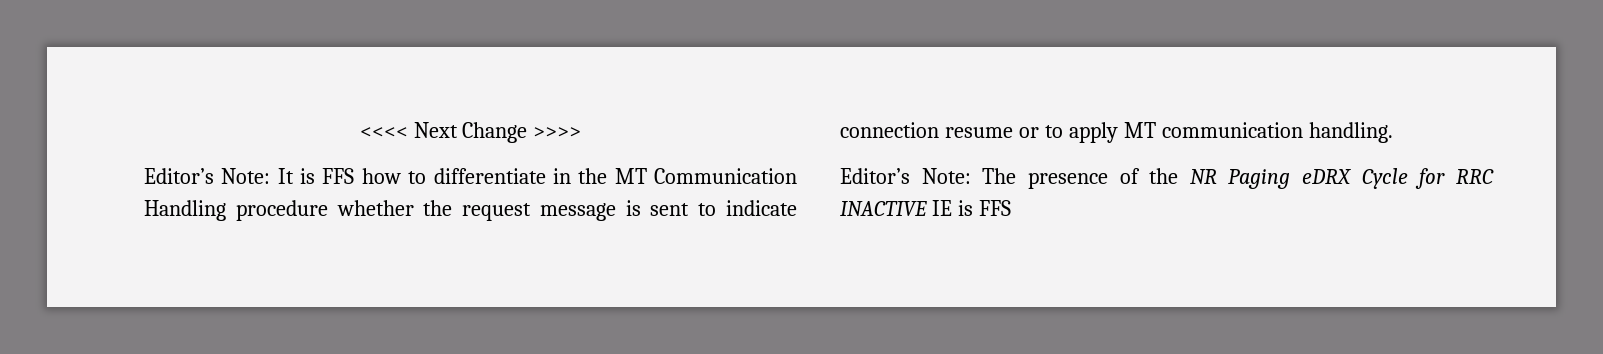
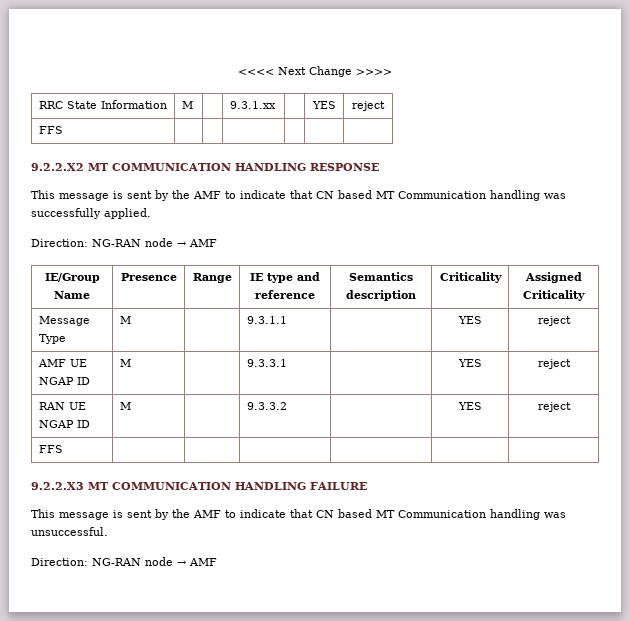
[144,168,798,184] [144,200,797,221] [840,122,1393,143] [840,168,1494,189] [840,200,1011,216] // Editor’s Note: It is FFS how to differentiate in the MT Communication Handling procedure whether the request message is sent to indicate connection resume or to apply MT communication handling. // Editor’s Note: The presence of the NR Paging eDRX Cycle for RRC INACTIVE IE is FFS -> [38,100,167,109] [181,101,193,109] [229,101,276,109] [311,101,336,109] [352,101,385,111] [38,126,63,134] [31,163,379,171] [31,190,566,201] [31,208,151,219] [31,238,217,247] [44,273,100,283] [54,291,90,299] [120,273,177,281] [192,273,232,283] [250,272,320,283] [255,290,315,299] [349,272,413,281] [346,290,416,301] [439,272,502,283] [524,272,582,283] [523,290,585,301] [38,316,90,326] [38,334,66,344] [119,316,131,324] [246,316,287,324] [457,316,482,324] [537,316,571,326] [37,359,87,367] [38,377,90,385] [119,359,131,367] [246,359,287,367] [457,359,482,367] [537,359,571,369] [38,402,86,410] [38,420,90,428] [119,402,131,410] [246,402,287,410] [457,402,482,410] [537,402,571,412] [38,445,63,453] [31,482,367,490] [31,509,566,520] [31,527,108,536] [31,557,217,566] // RRC State Information | M | | 9.3.1.xx | | YES | reject // FFS | | | | | | // 9.2.2.X2 MT COMMUNICATION HANDLING RESPONSE // This message is sent by the AMF to indicate that CN based MT Communication handling was successfully applied. // Direction: NG-RAN node → AMF // IE/Group Name | Presence | Range | IE type and reference | Semantics description | Criticality | Assigned Criticality // Message Type | M | | 9.3.1.1 | | YES | reject // AMF UE NGAP ID | M | | 9.3.3.1 | | YES | reject // RAN UE NGAP ID | M | | 9.3.3.2 | | YES | reject // FFS | | | | | | // 9.2.2.X3 MT COMMUNICATION HANDLING FAILURE // This message is sent by the AMF to indicate that CN based MT Communication handling was unsuccessful. // Direction: NG-RAN node → AMF

